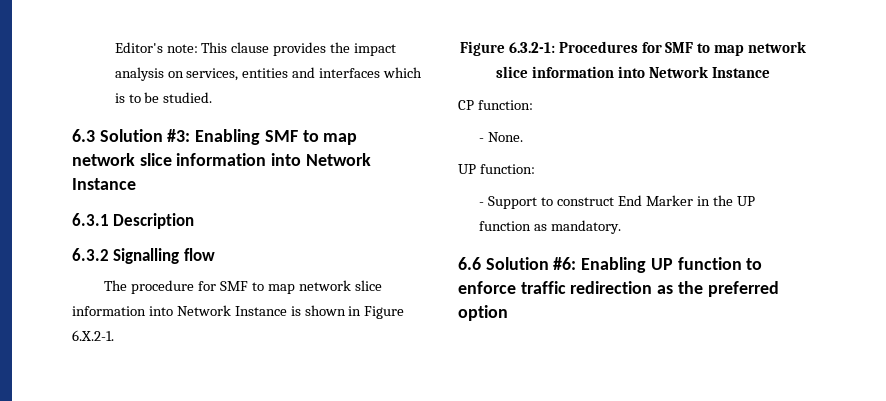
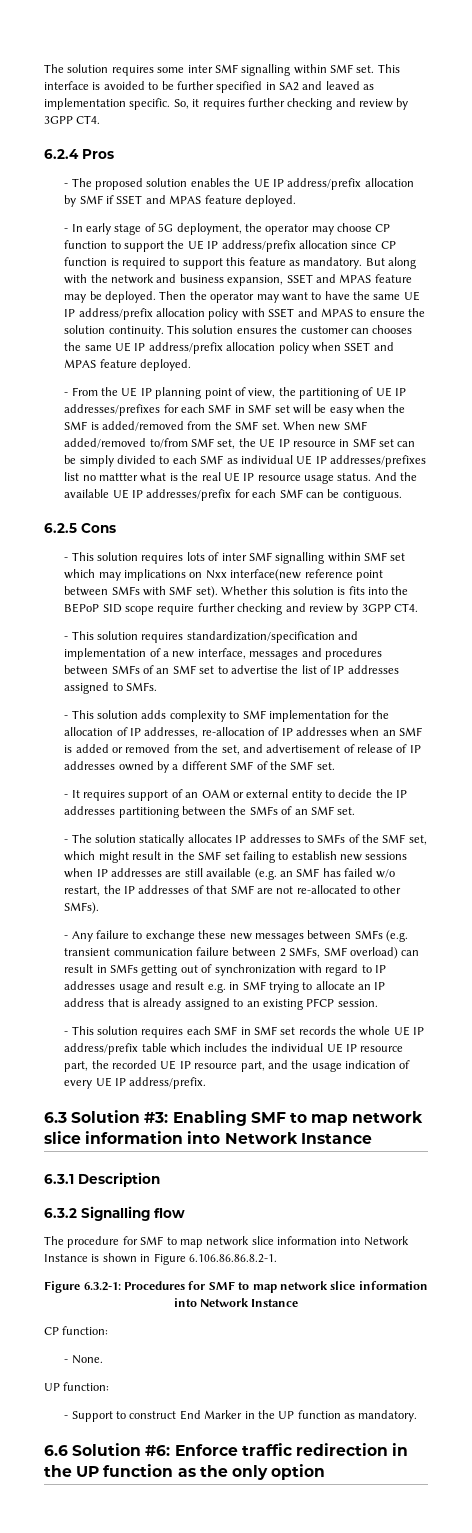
[114,42,397,56] [114,67,423,81] [114,92,213,103] Editor's note: This clause provides the impact analysis on services, entities and interfaces which is to be studied. -> [44,64,400,76] [44,81,375,93] [44,98,409,110] [44,115,101,124] [44,149,114,159] [64,178,414,190] [64,195,296,207] [64,223,391,235] [64,240,396,252] [64,257,417,269] [64,274,412,286] [64,291,420,303] [64,308,426,320] [64,325,413,337] [64,342,394,354] [64,359,192,371] [64,387,407,399] [64,404,406,416] [64,421,367,431] [64,438,416,449] [64,455,427,467] [64,472,418,484] [64,489,402,501] [44,523,116,533] [64,552,406,564] [64,569,383,581] [64,586,409,598] [64,603,419,615] [64,631,359,643] [64,648,382,660] [64,665,399,675] [64,682,158,694] [64,710,389,722] [64,727,423,738] [64,744,421,755] [64,761,335,773] [64,789,408,801] [64,806,356,818] [64,834,427,846] [64,851,408,863] [64,868,396,880] [64,885,402,896] [64,902,100,914] [64,930,409,942] [64,947,420,959] [64,964,387,976] [64,981,386,993] [64,998,378,1010] [64,1026,425,1038] [64,1043,404,1055] [64,1060,411,1072] [64,1077,207,1089] The solution requires some inter SMF signalling within SMF set. This interface is avoided to be further specified in SA2 and leaved as implementation specific. So, it requires further checking and review by 3GPP CT4. // 6.2.4 Pros // - The proposed solution enables the UE IP address/prefix allocation by SMF if SSET and MPAS feature deployed. // - In early stage of 5G deployment, the operator may choose CP function to support the UE IP address/prefix allocation since CP function is required to support this feature as mandatory. But along with the network and business expansion, SSET and MPAS feature may be deployed. Then the operator may want to have the same UE IP address/prefix allocation policy with SSET and MPAS to ensure the solution continuity. This solution ensures the customer can chooses the same UE IP address/prefix allocation policy when SSET and MPAS feature deployed. // - From the UE IP planning point of view, the partitioning of UE IP addresses/prefixes for each SMF in SMF set will be easy when the SMF is added/removed from the SMF set. When new SMF added/removed to/from SMF set, the UE IP resource in SMF set can be simply divided to each SMF as individual UE IP addresses/prefixes list no mattter what is the real UE IP resource usage status. And the available UE IP addresses/prefix for each SMF can be contiguous. // 6.2.5 Cons // - This solution requires lots of inter SMF signalling within SMF set which may implications on Nxx interface(new reference point between SMFs with SMF set). Whether this solution is fits into the BEPoP SID scope require further checking and review by 3GPP CT4. // - This solution requires standardization/specification and implementation of a new interface, messages and procedures between SMFs of an SMF set to advertise the list of IP addresses assigned to SMFs. // - This solution adds complexity to SMF implementation for the allocation of IP addresses, re-allocation of IP addresses when an SMF is added or removed from the set, and advertisement of release of IP addresses owned by a different SMF of the SMF set. // - It requires support of an OAM or external entity to decide the IP addresses partitioning between the SMFs of an SMF set. // - The solution statically allocates IP addresses to SMFs of the SMF set, which might result in the SMF set failing to establish new sessions when IP addresses are still available (e.g. an SMF has failed w/o restart, the IP addresses of that SMF are not re-allocated to other SMFs). // - Any failure to exchange these new messages between SMFs (e.g. transient communication failure between 2 SMFs, SMF overload) can result in SMFs getting out of synchronization with regard to IP addresses usage and result e.g. in SMF trying to allocate an IP address that is already assigned to an existing PFCP session. // - This solution requires each SMF in SMF set records the whole UE IP address/prefix table which includes the individual UE IP resource part, the recorded UE IP resource part, and the usage indication of every UE IP address/prefix.
[72,330,114,341] 6.X.2-1. -> [188,1254,277,1263] 6.106.86.86.8.2-1.
[581,257,763,273] [458,281,653,294] Enabling UP function to enforce traffic redirection -> [174,1443,409,1456] [44,1464,174,1477] Enforce traffic redirection in the UP function
[707,281,779,297] preferred -> [231,1465,268,1480] only

